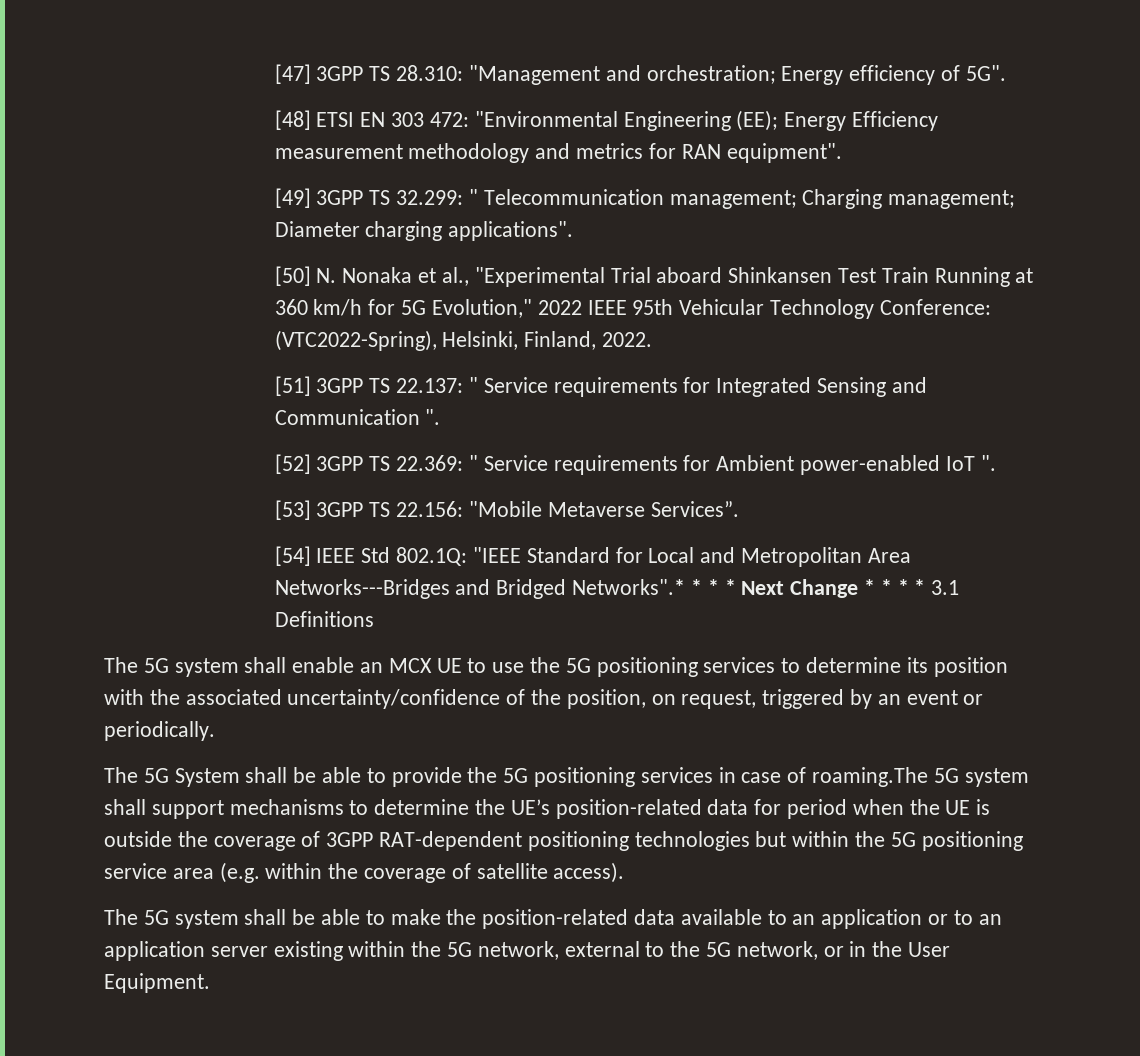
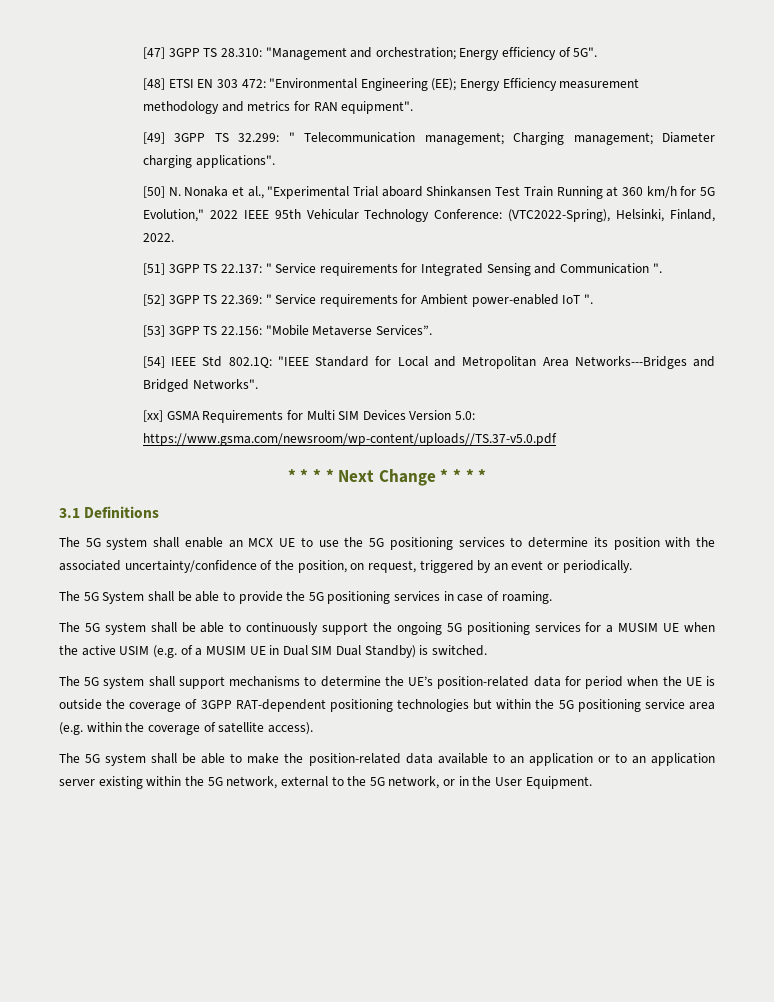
[572,579,686,595] Networks".* -> [192,379,258,389] [142,410,476,423] [142,433,557,446] [287,469,296,482] Networks". // [xx] GSMA Requirements for Multi SIM Devices Version 5.0: https://www.gsma.com/newsroom/wp-content/uploads//TS.37-v5.0.pdf // *
(926, 587) none -> (487, 475) //
[812,767,929,787] roaming.The -> [501,591,552,604] [59,622,716,635] [59,645,488,658] [59,676,80,686] roaming. // The 5G system shall be able to continuously support the ongoing 5G positioning services for a MUSIM UE when the active USIM (e.g. of a MUSIM UE in Dual SIM Dual Standby) is switched. // The

